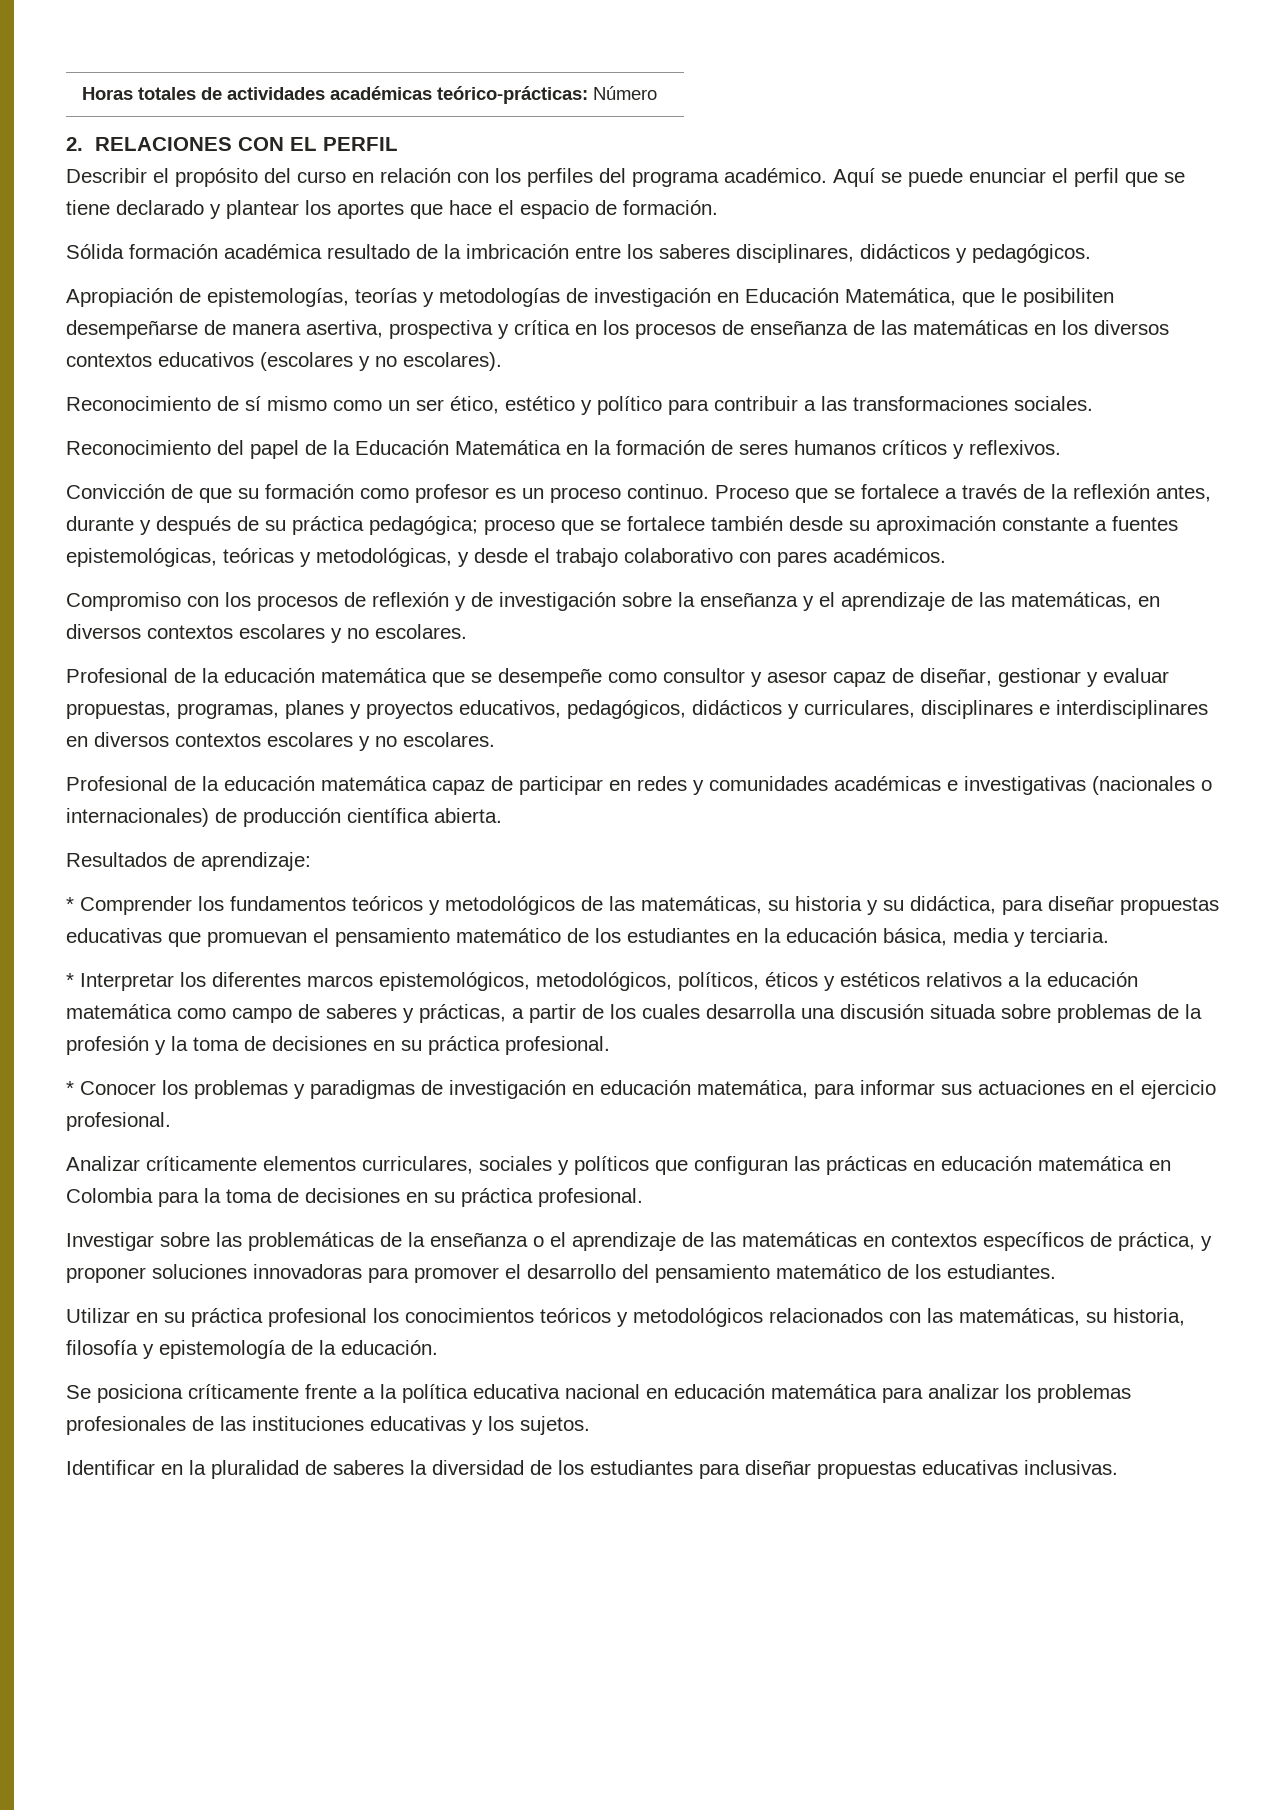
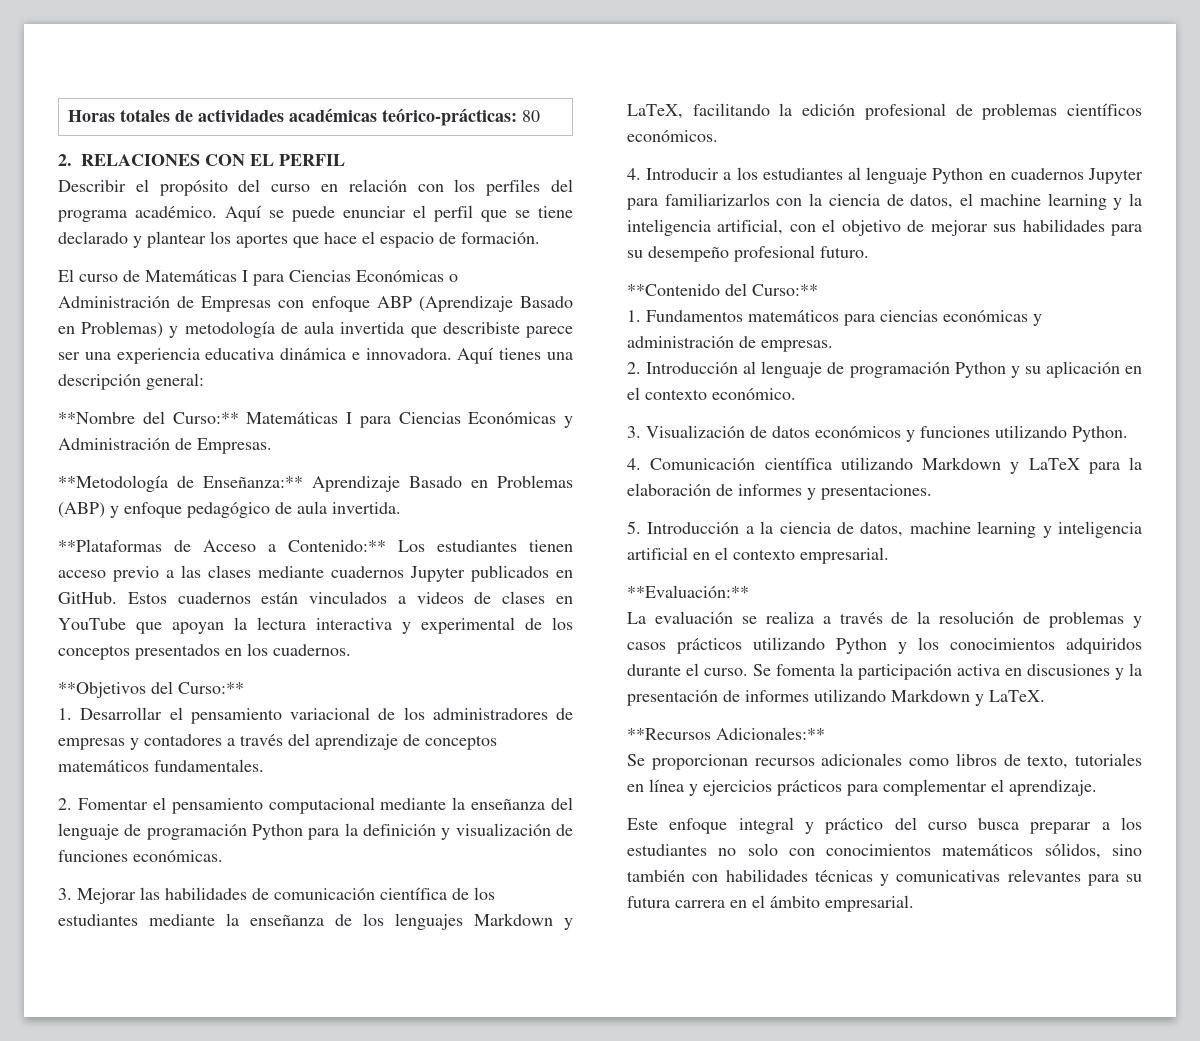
[593,86,658,100] Número -> [521,110,540,122] 80
[66,244,1091,263] [66,288,1114,307] [66,320,1169,339] [66,352,502,371] [66,396,1093,415] [66,440,1061,459] [66,484,1211,503] [66,516,1178,535] [66,548,946,567] [66,592,1160,611] [66,624,467,643] [66,668,1169,687] [66,700,1208,719] [66,732,495,751] [66,776,1212,795] [66,808,502,827] [66,852,311,871] [66,896,1219,915] [66,928,1109,947] [66,972,1138,991] [66,1004,1202,1023] [66,1036,610,1055] [66,1080,1216,1099] [66,1112,171,1131] [66,1156,1171,1175] [66,1188,643,1207] [66,1232,1212,1251] [66,1264,1056,1283] [66,1308,1185,1327] [66,1340,438,1359] [66,1384,1131,1403] [66,1416,590,1435] [66,1460,1118,1479] Sólida formación académica resultado de la imbricación entre los saberes disciplinares, didácticos y pedagógicos. // Apropiación de epistemologías, teorías y metodologías de investigación en Educación Matemática, que le posibiliten desempeñarse de manera asertiva, prospectiva y crítica en los procesos de enseñanza de las matemáticas en los diversos contextos educativos (escolares y no escolares). // Reconocimiento de sí mismo como un ser ético, estético y político para contribuir a las transformaciones sociales. // Reconocimiento del papel de la Educación Matemática en la formación de seres humanos críticos y reflexivos. // Convicción de que su formación como profesor es un proceso continuo. Proceso que se fortalece a través de la reflexión antes, durante y después de su práctica pedagógica; proceso que se fortalece también desde su aproximación constante a fuentes epistemológicas, teóricas y metodológicas, y desde el trabajo colaborativo con pares académicos. // Compromiso con los procesos de reflexión y de investigación sobre la enseñanza y el aprendizaje de las matemáticas, en diversos contextos escolares y no escolares. // Profesional de la educación matemática que se desempeñe como consultor y asesor capaz de diseñar, gestionar y evaluar propuestas, programas, planes y proyectos educativos, pedagógicos, didácticos y curriculares, disciplinares e interdisciplinares en diversos contextos escolares y no escolares. // Profesional de la educación matemática capaz de participar en redes y comunidades académicas e investigativas (nacionales o internacionales) de producción científica abierta. // Resultados de aprendizaje: // * Comprender los fundamentos teóricos y metodológicos de las matemáticas, su historia y su didáctica, para diseñar propuestas educativas que promuevan el pensamiento matemático de los estudiantes en la educación básica, media y terciaria. // * Interpretar los diferentes marcos epistemológicos, metodológicos, políticos, éticos y estéticos relativos a la educación matemática como campo de saberes y prácticas, a partir de los cuales desarrolla una discusión situada sobre problemas de la profesión y la toma de decisiones en su práctica profesional. // * Conocer los problemas y paradigmas de investigación en educación matemática, para informar sus actuaciones en el ejercicio profesional. // Analizar críticamente elementos curriculares, sociales y políticos que configuran las prácticas en educación matemática en Colombia para la toma de decisiones en su práctica profesional. // Investigar sobre las problemáticas de la enseñanza o el aprendizaje de las matemáticas en contextos específicos de práctica, y proponer soluciones innovadoras para promover el desarrollo del pensamiento matemático de los estudiantes. // Utilizar en su práctica profesional los conocimientos teóricos y metodológicos relacionados con las matemáticas, su historia, filosofía y epistemología de la educación. // Se posiciona críticamente frente a la política educativa nacional en educación matemática para analizar los problemas profesionales de las instituciones educativas y los sujetos. // Identificar en la pluralidad de saberes la diversidad de los estudiantes para diseñar propuestas educativas inclusivas. -> [58,269,458,286] [58,296,573,312] [58,321,573,338] [58,347,573,364] [58,373,204,390] [58,411,573,428] [58,438,272,454] [58,475,573,492] [58,501,401,518] [58,539,573,552] [58,565,573,582] [58,591,573,604] [58,617,573,634] [58,643,351,660] [58,681,244,698] [58,707,573,724] [58,733,497,750] [58,759,264,772] [58,797,573,814] [58,823,573,840] [58,850,223,862] [58,887,495,904] [58,913,573,930] [627,103,1142,120] [627,130,718,142] [627,167,1143,184] [627,193,1142,210] [627,219,1142,236] [627,245,869,262] [627,283,818,296] [627,310,1042,326] [627,336,833,352] [627,361,1142,378] [627,387,796,400] [627,425,1128,442] [627,457,1142,474] [627,483,932,500] [627,521,1142,538] [627,547,889,564] [627,585,749,598] [627,611,1142,628] [627,637,1142,654] [627,663,1142,680] [627,689,1045,706] [627,727,825,740] [627,753,1142,770] [627,779,1097,796] [627,817,1142,834] [627,843,1142,859] [627,869,1142,886] [627,895,914,912] El curso de Matemáticas I para Ciencias Económicas o Administración de Empresas con enfoque ABP (Aprendizaje Basado en Problemas) y metodología de aula invertida que describiste parece ser una experiencia educativa dinámica e innovadora. Aquí tienes una descripción general: // **Nombre del Curso:** Matemáticas I para Ciencias Económicas y Administración de Empresas. // **Metodología de Enseñanza:** Aprendizaje Basado en Problemas (ABP) y enfoque pedagógico de aula invertida. // **Plataformas de Acceso a Contenido:** Los estudiantes tienen acceso previo a las clases mediante cuadernos Jupyter publicados en GitHub. Estos cuadernos están vinculados a videos de clases en YouTube que apoyan la lectura interactiva y experimental de los conceptos presentados en los cuadernos. // **Objetivos del Curso:** // 1. Desarrollar el pensamiento variacional de los administradores de empresas y contadores a través del aprendizaje de conceptos matemáticos fundamentales. // 2. Fomentar el pensamiento computacional mediante la enseñanza del lenguaje de programación Python para la definición y visualización de funciones económicas. // 3. Mejorar las habilidades de comunicación científica de los estudiantes mediante la enseñanza de los lenguajes Markdown y LaTeX, facilitando la edición profesional de problemas científicos económicos. // 4. Introducir a los estudiantes al lenguaje Python en cuadernos Jupyter para familiarizarlos con la ciencia de datos, el machine learning y la inteligencia artificial, con el objetivo de mejorar sus habilidades para su desempeño profesional futuro. // **Contenido del Curso:** // 1. Fundamentos matemáticos para ciencias económicas y administración de empresas. // 2. Introducción al lenguaje de programación Python y su aplicación en el contexto económico. // 3. Visualización de datos económicos y funciones utilizando Python. // 4. Comunicación científica utilizando Markdown y LaTeX para la elaboración de informes y presentaciones. // 5. Introducción a la ciencia de datos, machine learning y inteligencia artificial en el contexto empresarial. // **Evaluación:** // La evaluación se realiza a través de la resolución de problemas y casos prácticos utilizando Python y los conocimientos adquiridos durante el curso. Se fomenta la participación activa en discusiones y la presentación de informes utilizando Markdown y LaTeX. // **Recursos Adicionales:** // Se proporcionan recursos adicionales como libros de texto, tutoriales en línea y ejercicios prácticos para complementar el aprendizaje. // Este enfoque integral y práctico del curso busca preparar a los estudiantes no solo con conocimientos matemáticos sólidos, sino también con habilidades técnicas y comunicativas relevantes para su futura carrera en el ámbito empresarial.

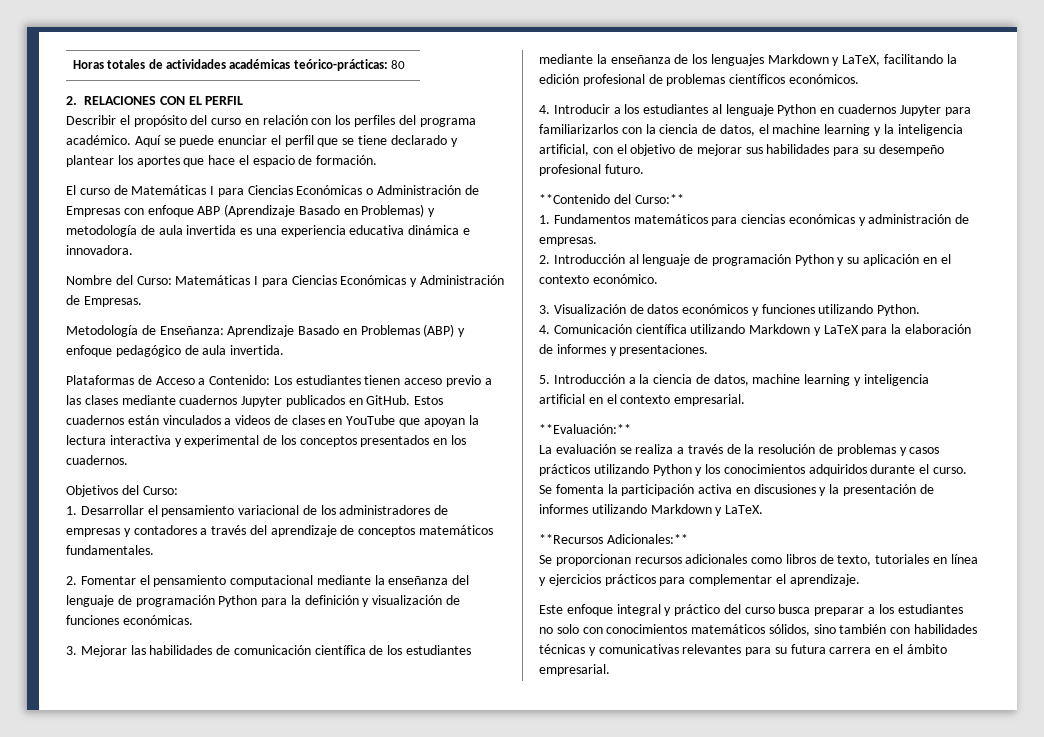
[410,322,573,338] [58,352,80,360] que describiste parece ser -> [240,228,253,235] es
[457,347,573,364] [58,373,204,390] [58,411,239,424] Aquí tienes una descripción general: // **Nombre del Curso:** -> [66,275,172,285] // Nombre del Curso:
[58,475,303,492] **Metodología de Enseñanza:** -> [66,325,224,337] Metodología de Enseñanza:
[58,539,162,552] **Plataformas -> [66,375,134,385] Plataformas
[288,540,386,552] Contenido:** -> [209,375,271,385] Contenido:
[58,681,244,698] **Objetivos del Curso:** -> [66,485,178,497] Objetivos del Curso:

